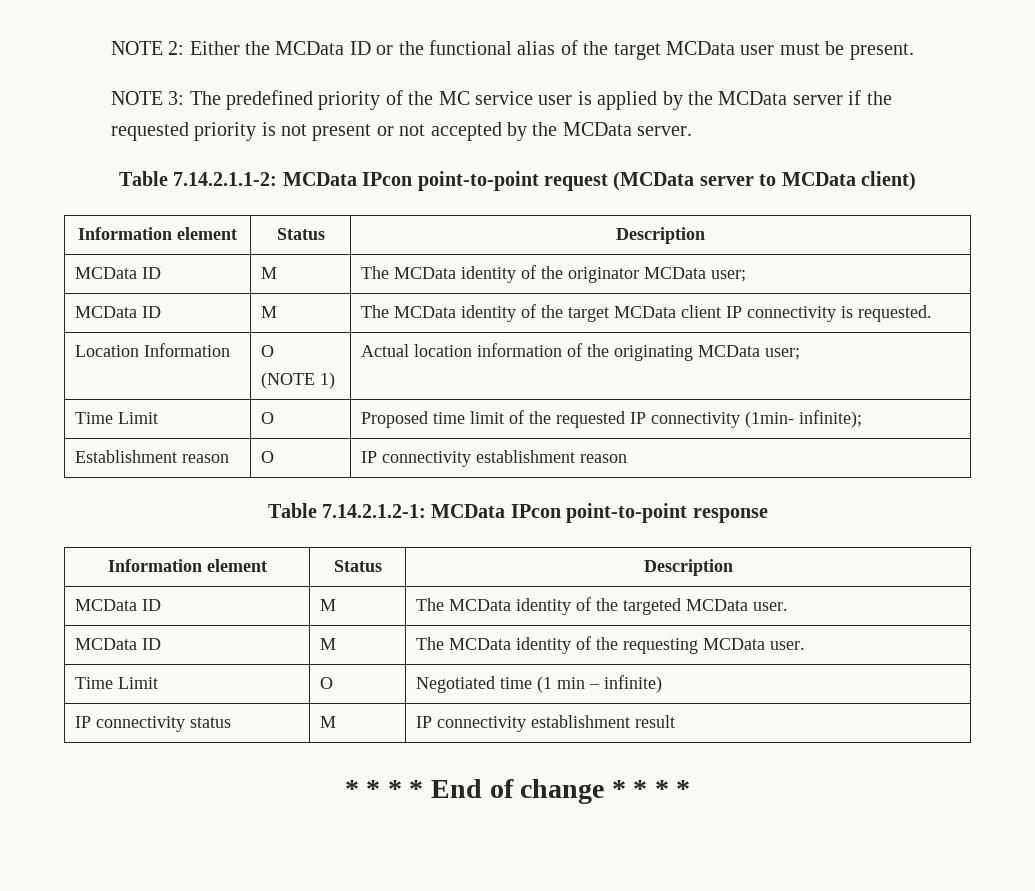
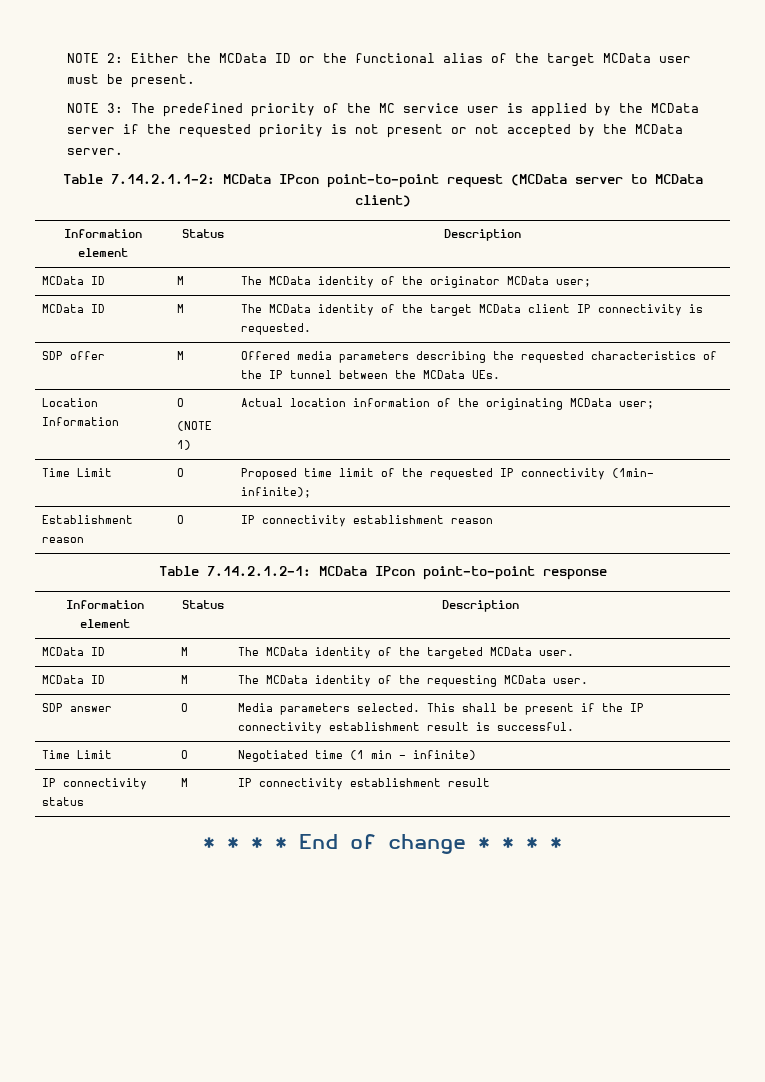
(933, 313) none -> [42,351,106,360] [177,351,185,360] [241,351,718,363] [241,370,501,379] // SDP offer | M | Offered media parameters describing the requested characteristics of the IP tunnel between the MCData UEs.
(806, 645) none -> [42,703,113,712] [181,703,189,712] [238,703,645,715] [238,722,575,734] // SDP answer | O | Media parameters selected. This shall be present if the IP connectivity establishment result is successful.

